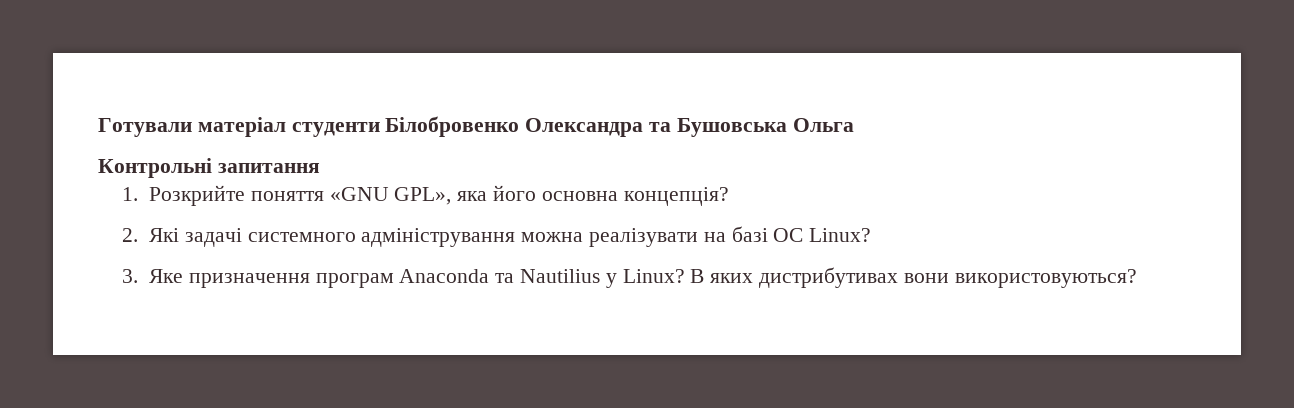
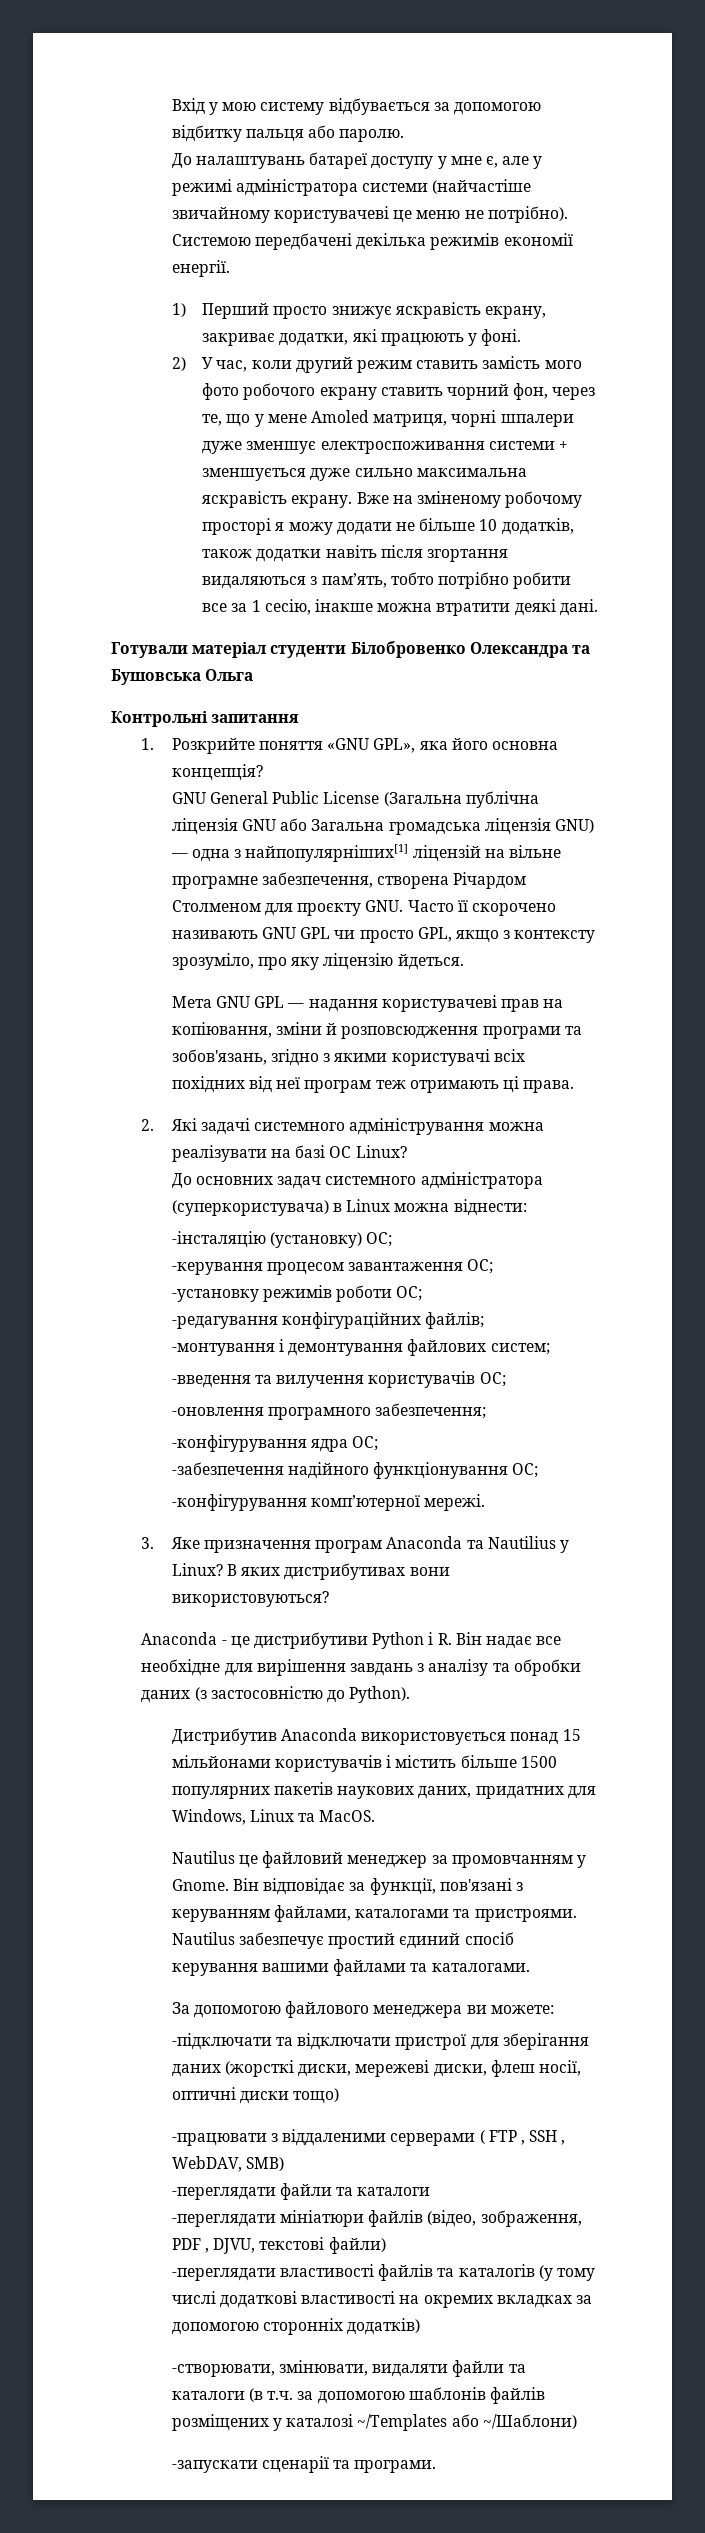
(98, 127) none -> [171,98,541,115] [171,125,405,142] [171,152,543,169] [171,179,532,196] [171,206,568,223] [171,233,573,250] [171,260,230,277] [171,302,547,319] [202,329,522,346] [171,356,582,373] [202,383,596,400] [202,410,574,427] [202,441,569,454] [202,468,527,481] [202,491,583,508] [202,518,574,535] [202,545,509,562] [202,572,572,589] [202,599,598,616] Вхід у мою систему відбувається за допомогою відбитку пальця або паролю. // До налаштувань батареї доступу у мне є, але у режимі адміністратора системи (найчастіше звичайному користувачеві це меню не потрібно). Системою передбачені декілька режимів економії енергії. // 1) Перший просто знижує яскравість екрану, закриває додатки, які працюють у фоні. // 2) У час, коли другий режим ставить замість мого фото робочого екрану ставить чорний фон, через те, що у мене Amoled матриця, чорні шпалери дуже зменшує електроспоживання системи + зменшується дуже сильно максимальна яскравість екрану. Вже на зміненому робочому просторі я можу додати не більше 10 додатків, також додатки навіть після згортання видаляються з пам’ять, тобто потрібно робити все за 1 сесію, інакше можна втратити деякі дані. //
(729, 196) none -> [171,791,539,808] [171,818,594,835] [170,844,561,862] [171,872,527,889] [171,900,556,916] [171,927,596,943] [171,953,464,970] [171,995,564,1012] [171,1022,582,1039] [171,1049,525,1066] [171,1076,575,1093] // GNU General Public License (Загальна публічна ліцензія GNU або Загальна громадська ліцензія GNU) — одна з найпопулярніших[1] ліцензій на вільне програмне забезпечення, створена Річардом Столменом для проєкту GNU. Часто її скорочено називають GNU GPL чи просто GPL, якщо з контексту зрозуміло, про яку ліцензію йдеться. // Мета GNU GPL — надання користувачеві прав на копіювання, зміни й розповсюдження програми та зобов'язань, згідно з якими користувачі всіх похідних від неї програм теж отримають ці права.
(872, 235) none -> [171,1172,543,1189] [171,1199,527,1216] [171,1231,393,1248] [171,1259,494,1275] [171,1285,423,1302] [171,1312,485,1329] [171,1339,550,1356] [171,1371,506,1388] [171,1403,487,1420] [171,1435,379,1452] [171,1462,539,1479] [171,1494,486,1511] // До основних задач системного адміністратора (суперкористувача) в Linux можна віднести: // -інсталяцію (установку) ОС; // -керування процесом завантаження ОС; // -установку режимів роботи ОС; // -редагування конфігураційних файлів; // -монтування і демонтування файлових систем; // -введення та вилучення користувачів ОС; // -оновлення програмного забезпечення; // -конфігурування ядра ОС; // -забезпечення надійного функціонування ОС; // -конфігурування комп’ютерної мережі.
(1137, 278) none -> [141,1632,562,1649] [141,1659,581,1676] [141,1686,411,1703] [171,1728,581,1745] [171,1755,557,1772] [171,1782,596,1799] [171,1809,376,1825] [171,1851,586,1868] [171,1878,523,1895] [171,1905,577,1922] [171,1932,514,1949] [171,1959,530,1976] [171,2001,554,2018] [171,2033,589,2050] [171,2060,581,2077] [171,2087,340,2104] [171,2129,566,2146] [171,2156,285,2172] [171,2183,431,2200] [171,2210,582,2227] [171,2237,386,2254] [171,2264,595,2281] [171,2291,592,2308] [171,2318,421,2335] [171,2360,526,2377] [171,2387,545,2404] [171,2414,577,2431] [171,2456,437,2473] // Anaconda - це дистрибутиви Python і R. Він надає все необхідне для вирішення завдань з аналізу та обробки даних (з застосовністю до Python). // Дистрибутив Anaconda використовується понад 15 мільйонами користувачів і містить більше 1500 популярних пакетів наукових даних, придатних для Windows, Linux та MacOS. // Nautilus це файловий менеджер за промовчанням у Gnome. Він відповідає за функції, пов'язані з керуванням файлами, каталогами та пристроями. Nautilus забезпечує простий єдиний спосіб керування вашими файлами та каталогами. // За допомогою файлового менеджера ви можете: // -підключати та відключати пристрої для зберігання даних (жорсткі диски, мережеві диски, флеш носії, оптичні диски тощо) // -працювати з віддаленими серверами ( FTP , SSH , WebDAV, SMB) // -переглядати файли та каталоги // -переглядати мініатюри файлів (відео, зображення, PDF , DJVU, текстові файли) // -переглядати властивості файлів та каталогів (у тому числі додаткові властивості на окремих вкладках за допомогою сторонніх додатків) // -створювати, змінювати, видаляти файли та каталоги (в т.ч. за допомогою шаблонів файлів розміщених у каталозі ~/Templates або ~/Шаблони) // -запускати сценарії та програми.

